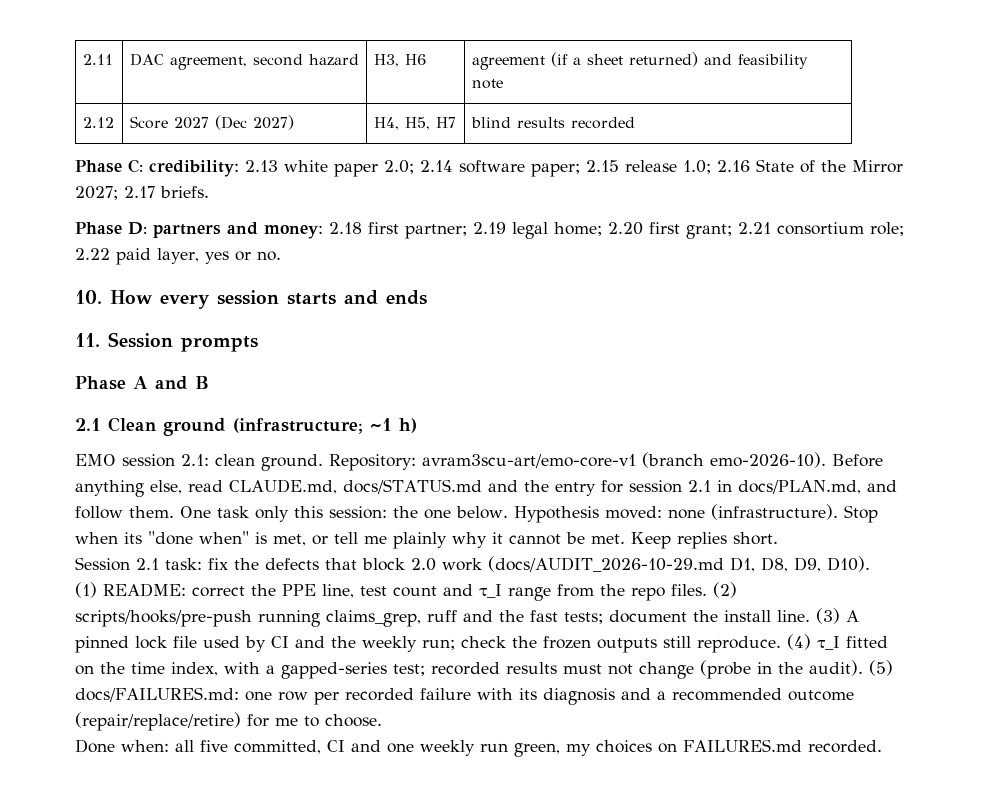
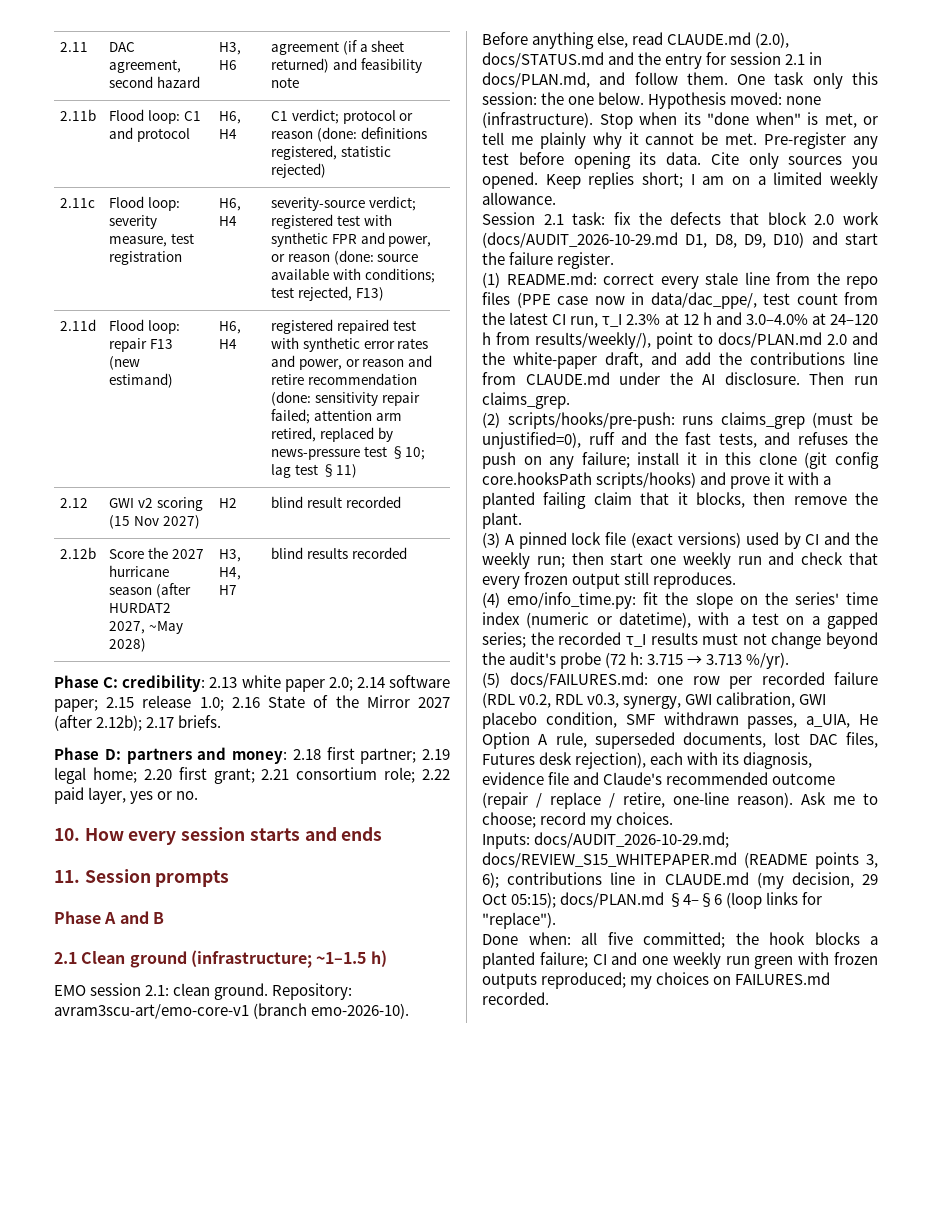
[82,117,114,128] [129,115,294,130] [373,117,430,130] 2.12 | Score 2027 (Dec 2027) | H4, H5, -> [60,109,97,121] [109,109,201,124] [109,127,191,142] [219,111,242,124] [219,129,238,139] [271,109,414,124] [271,127,427,142] [271,145,392,160] [271,163,327,178] [60,198,96,208] [109,196,181,211] [109,215,158,229] [109,233,195,247] [109,251,183,265] [219,198,242,211] [219,216,238,226] [271,196,417,211] [271,214,392,229] [271,232,432,247] [271,250,419,265] [271,268,435,283] [271,286,384,301] [60,319,97,331] [109,319,181,334] [109,338,174,352] [109,356,141,370] [109,373,174,388] [219,321,242,334] [219,339,238,349] [271,319,416,334] [271,337,429,352] [271,355,433,370] [271,373,418,385] [271,391,420,406] [271,409,402,424] [271,427,393,442] [271,446,425,460] [271,464,357,478] [60,498,89,508] [109,497,203,511] [109,515,200,529] [219,498,238,508] [271,496,401,508] [60,547,97,559] [109,547,204,559] [109,565,170,577] [109,583,192,598] [109,603,172,613] [109,621,184,634] [109,638,147,652] [219,549,242,562] [219,567,242,580] 2.11b | Flood loop: C1 and protocol | H6, H4 | C1 verdict; protocol or reason (done: definitions registered, statistic rejected) // 2.11c | Flood loop: severity measure, test registration | H6, H4 | severity-source verdict; registered test with synthetic FPR and power, or reason (done: source available with conditions; test rejected, F13) // 2.11d | Flood loop: repair F13 (new estimand) | H6, H4 | registered repaired test with synthetic error rates and power, or reason and retire recommendation (done: sensitivity repair failed; attention arm retired, replaced by news-pressure test §10; lag test §11) // 2.12 | GWI v2 scoring (15 Nov 2027) | H2 | blind result recorded // 2.12b | Score the 2027 hurricane season (after HURDAT2 2027, ~May 2028) | H3, H4,
[75,186,118,200] 2027; -> [418,697,451,708] [54,715,143,731] 2027 (after 2.12b);
[370,418,392,431] ~1 -> [316,952,367,964] ~1–1.5
[229,479,337,494] CLAUDE.md, -> [667,32,790,48] CLAUDE.md (2.0),
[631,532,778,549] Keep replies short. -> [764,132,878,149] [482,152,878,169] [482,172,878,189] [482,192,556,205] Pre-register any test before opening its data. Cite only sources you opened. Keep replies short; I am on a limited weekly allowance.
[827,556,870,572] [75,582,737,601] [75,610,810,627] D10). // (1) README: correct the PPE line, test count and τ_I range from the repo files. (2) scripts/hooks/pre-push running claims_grep, ruff and the fast tests; document the install line. -> [773,232,878,248] [482,252,615,269] [482,272,878,289] [482,292,878,309] [482,312,878,328] [482,332,878,349] [482,352,878,369] [482,372,878,385] [482,392,570,409] [482,412,878,429] [482,432,878,449] [482,452,879,469] [482,472,832,489] [482,492,878,509] [482,512,522,529] D10) and start the failure register. // (1) README.md: correct every stale line from the repo files (PPE case now in data/dac_ppe/, test count from the latest CI run, τ_I 2.3% at 12 h and 3.0–4.0% at 24–120 h from results/weekly/), point to docs/PLAN.md 2.0 and the white-paper draft, and add the contributions line from CLAUDE.md under the AI disclosure. Then run claims_grep. // (2) scripts/hooks/pre-push: runs claims_grep (must be unjustified=0), ruff and the fast tests, and refuses the push on any failure; install it in this clone (git config core.hooksPath scripts/hooks) and prove it with a planted failing claim that it blocks, then remove the plant. //
(197, 642) none -> [631,532,741,548] (exact versions)
[461,634,888,653] [75,660,863,679] check the frozen outputs still reproduce. (4) τ_I fitted on the time index, with a gapped-series test; recorded results must not change (probe in the audit). -> [571,552,878,569] [482,572,737,589] [482,592,878,609] [482,612,878,629] [482,632,878,649] [482,652,790,669] then start one weekly run and check that every frozen output still reproduces. // (4) emo/info_time.py: fit the slope on the series' time index (numeric or datetime), with a test on a gapped series; the recorded τ_I results must not change beyond the audit's probe (72 h: 3.715 → 3.713 %/yr). //
[476,688,854,705] [75,712,382,731] [75,739,321,754] with its diagnosis and a recommended outcome (repair/replace/retire) for me to choose. // Done when: all five committed, -> [482,692,827,709] [482,712,878,729] [482,732,878,749] [482,752,813,769] [482,772,836,785] [482,792,878,809] [482,812,674,829] [482,832,730,849] [482,852,878,869] [482,872,878,889] [482,892,823,909] [482,912,556,929] [482,932,878,948] [482,952,588,969] (RDL v0.2, RDL v0.3, synergy, GWI calibration, GWI placebo condition, SMF withdrawn passes, a_UIA, He Option A rule, superseded documents, lost DAC files, Futures desk rejection), each with its diagnosis, evidence file and Claude's recommended outcome (repair / replace / retire, one-line reason). Ask me to choose; record my choices. // Inputs: docs/AUDIT_2026-10-29.md; docs/REVIEW_S15_WHITEPAPER.md (README points 3, 6); contributions line in CLAUDE.md (my decision, 29 Oct 05:15); docs/PLAN.md §4–§6 (loop links for "replace"). // Done when: all five committed; the hook blocks a planted failure;
[514,743,560,757] green, -> [754,952,878,969] [482,972,627,989] green with frozen outputs reproduced;

